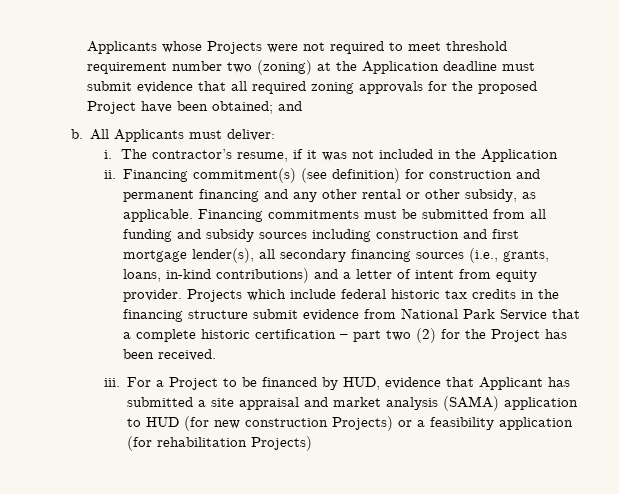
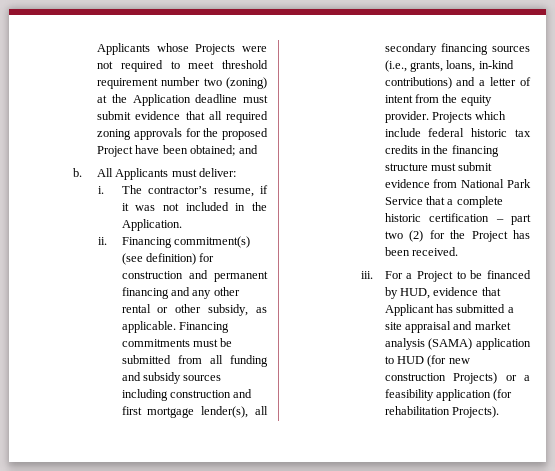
[480,149,558,162] Application -> [121,219,182,231] Application.
(492, 274) none -> [442,94,458,103] the
(249, 314) none -> [430,163,456,171] must
[251,436,313,451] Projects) -> [451,406,499,418] Projects).

